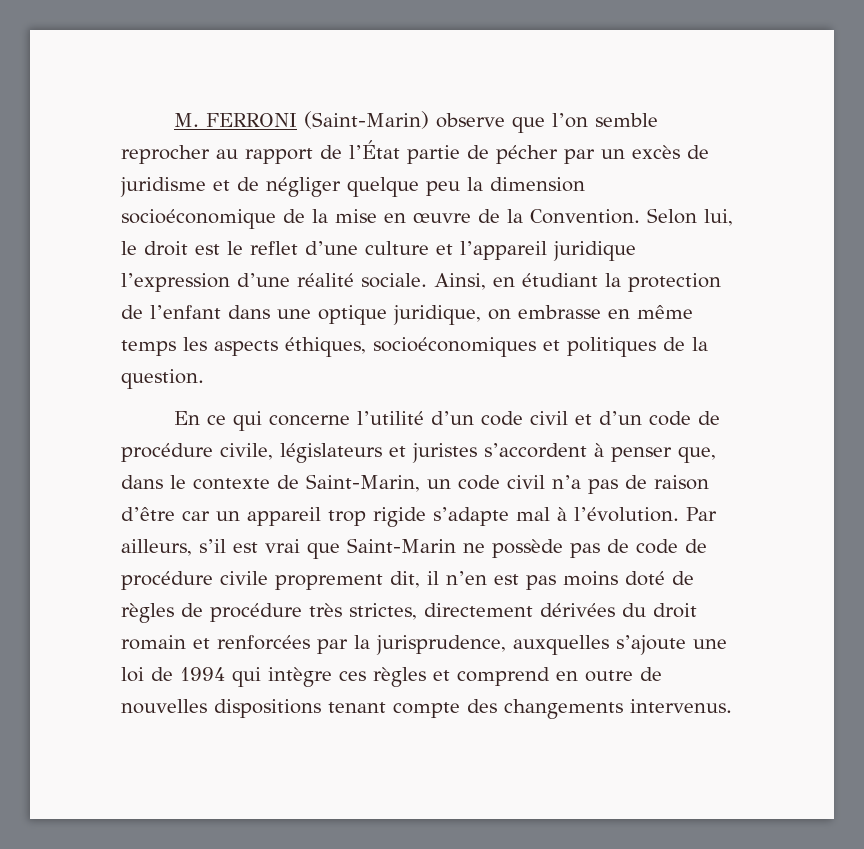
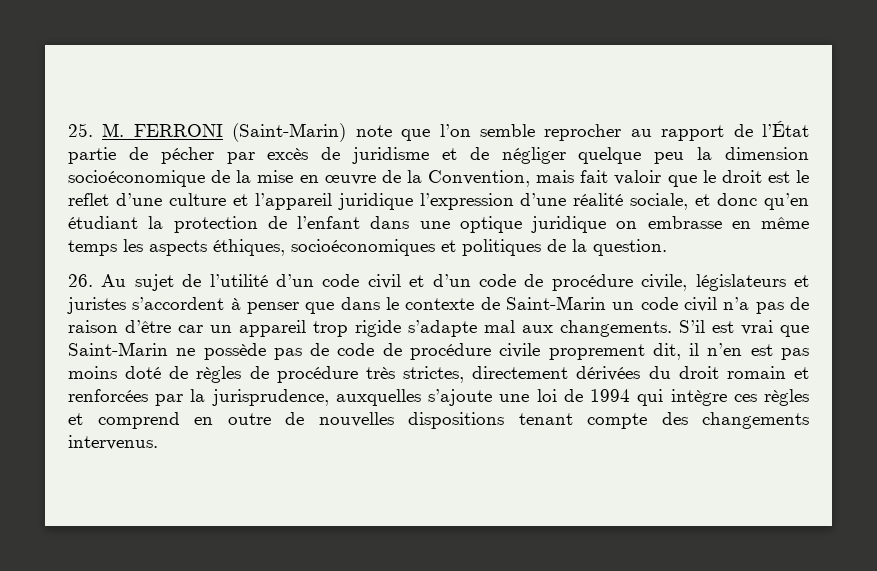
(174, 120) none -> [68,123,93,137] 25.
[436,113,506,128] observe -> [355,125,392,137] note
[601,149,625,159] un -> (255, 158) none
[530,208,733,226] Convention. Selon lui, -> [428,170,697,187] Convention, mais fait valoir que
[361,273,515,290] sociale. Ainsi, en -> [630,193,809,210] sociale, et donc qu’en
[393,305,481,325] juridique, -> [531,216,606,233] juridique
[174,411,351,431] En ce qui concerne -> [68,274,202,291] 26. Au sujet de
[678,446,716,463] que, -> [305,302,335,314] que
[306,474,420,492] Saint-Marin, -> [505,296,606,310] Saint-Marin
[557,507,717,522] [121,539,226,556] à l’évolution. Par ailleurs, s’il -> [522,320,705,337] aux changements. S’il

